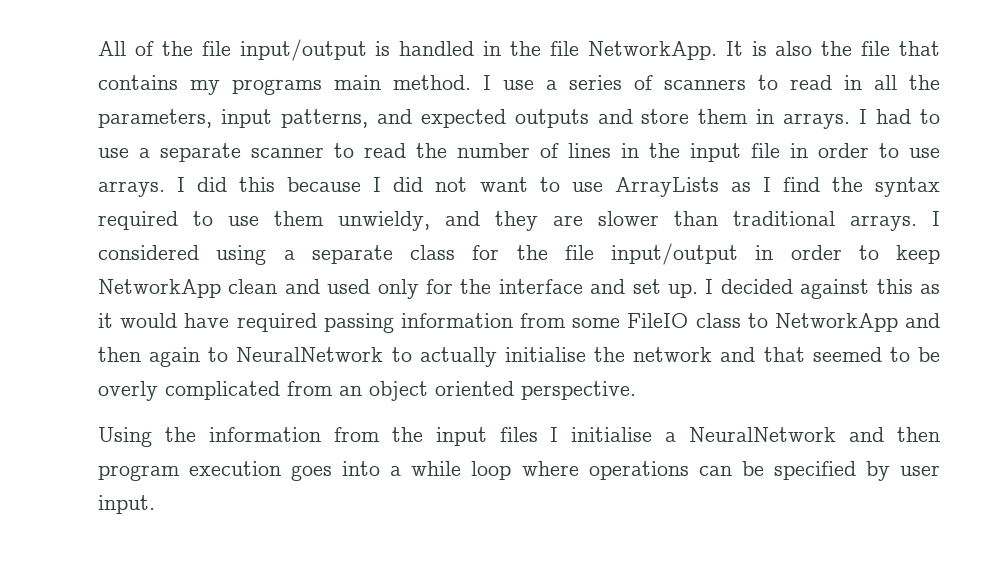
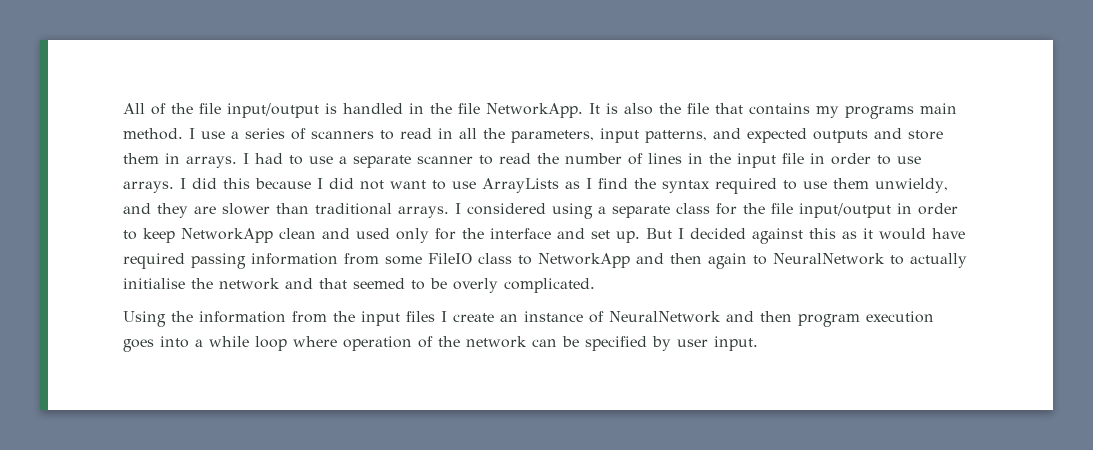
(698, 290) none -> [646,228,672,239] But
[165,381,636,401] complicated from an object oriented perspective. -> [504,278,595,293] complicated.
[571,427,677,442] initialise a -> [453,311,604,323] create an instance of
[588,461,689,480] operations -> [343,336,527,351] operation of the network

